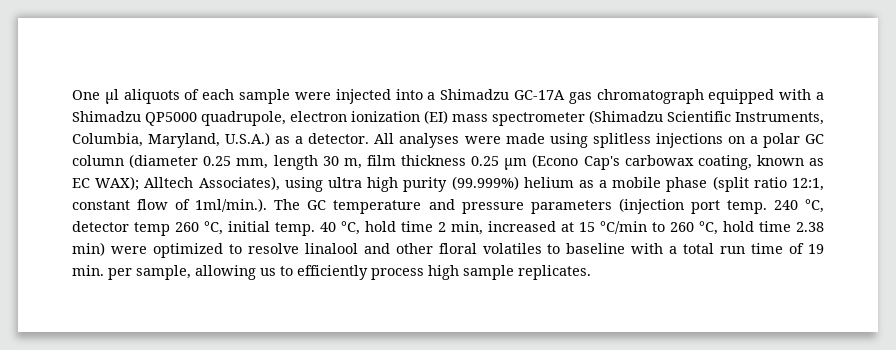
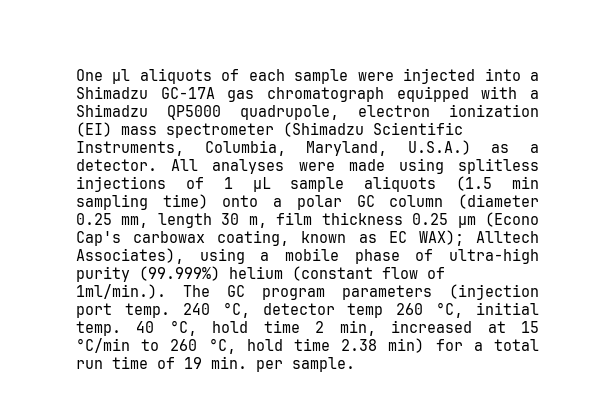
[727,136,745,144] on -> [185,176,539,192] [76,194,259,210] of 1 μL sample aliquots (1.5 min sampling time) onto
[327,176,824,192] [72,200,130,210] ultra high purity (99.999%) helium as a mobile phase (split ratio 12:1, constant -> [260,248,539,264] [76,266,373,282] a mobile phase of ultra-high purity (99.999%) helium (constant
[333,199,524,214] temperature and pressure -> [262,288,325,300] program
[110,243,664,258] were optimized to resolve linalool and other floral volatiles to baseline with -> [435,339,463,351] for
[136,265,591,280] sample, allowing us to efficiently process high sample replicates. -> [292,357,355,372] sample.

